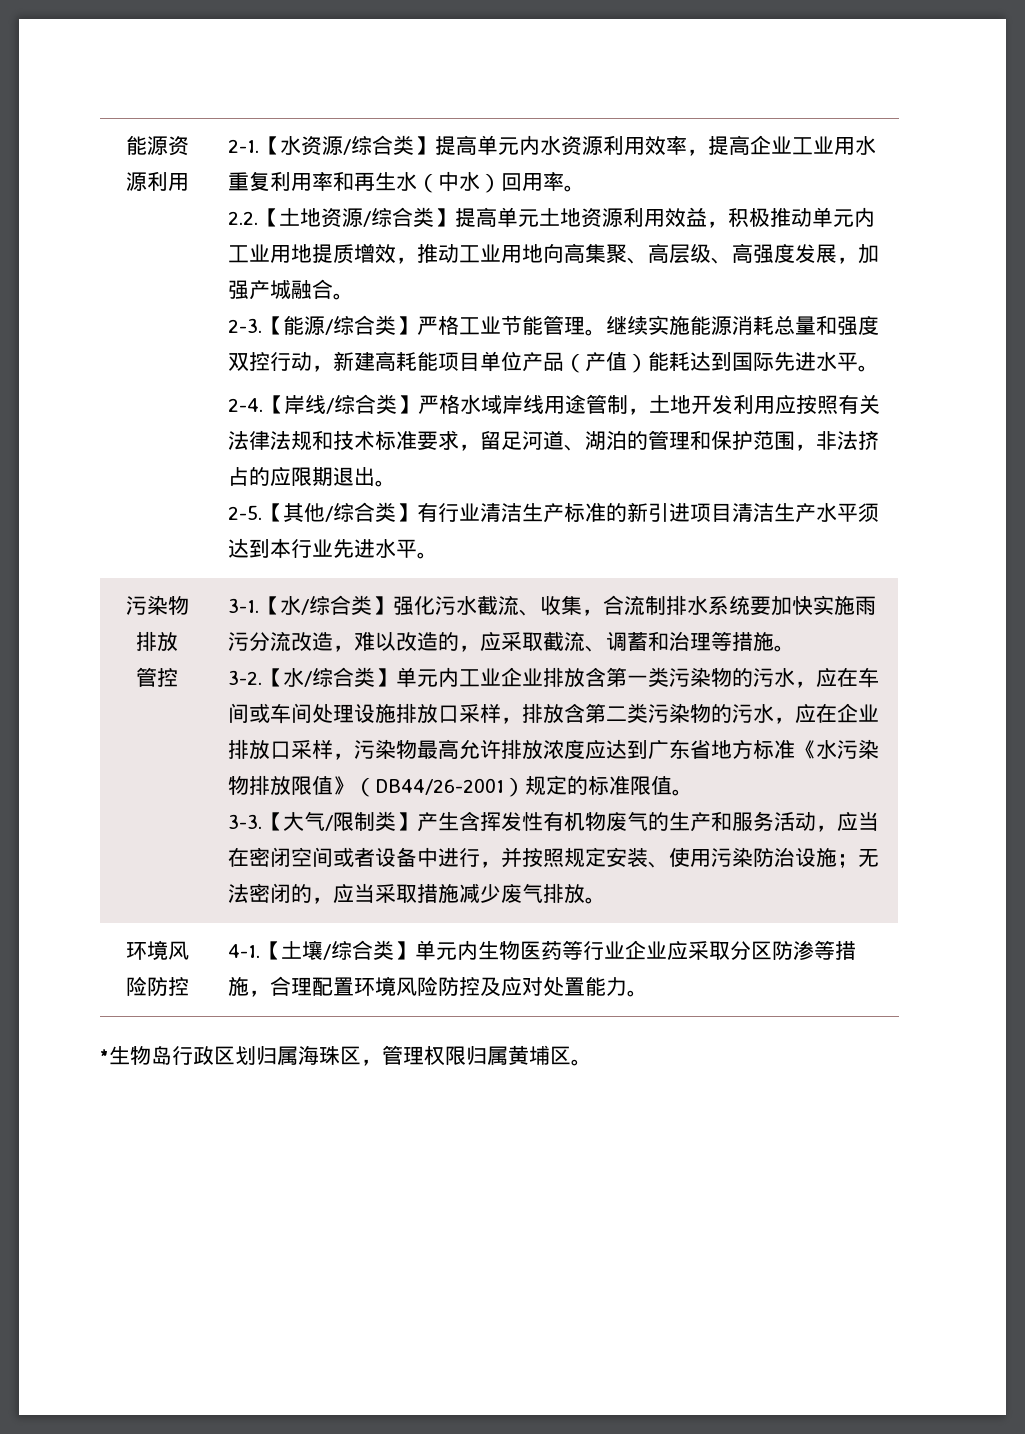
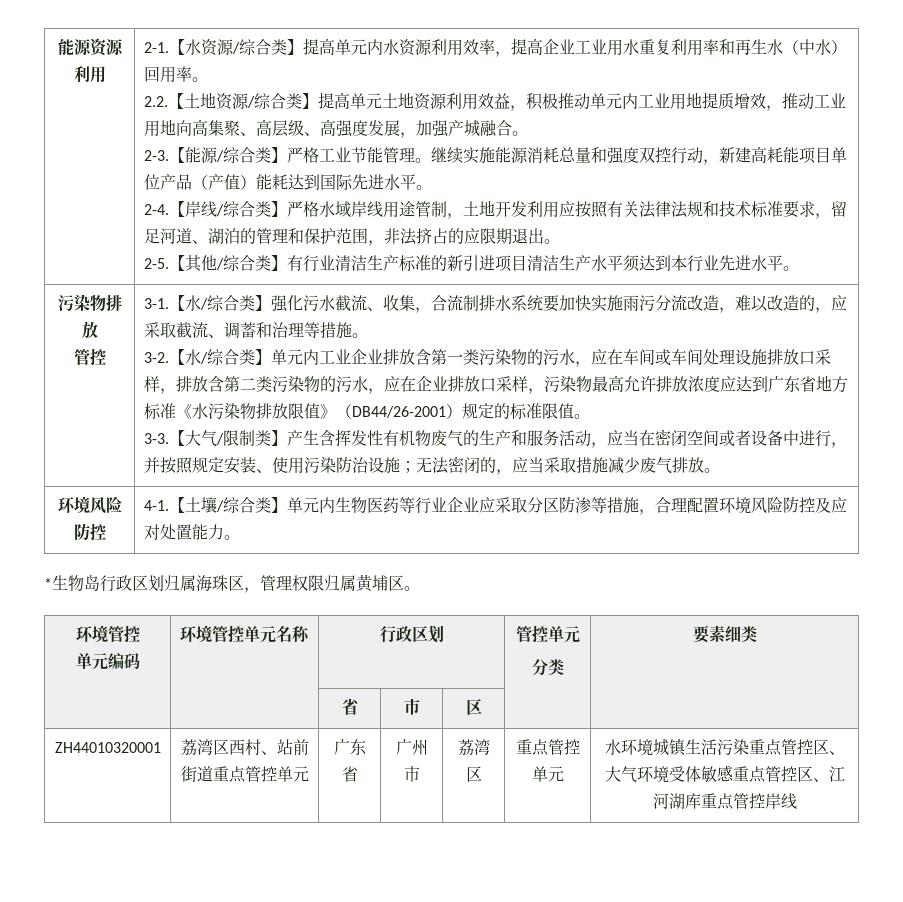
(592, 1062) none -> [75,625,140,643] [75,653,140,670] [179,625,310,643] [379,625,444,643] [515,625,580,643] [531,659,564,676] [692,625,757,643] [341,698,359,715] [403,698,420,715] [465,699,482,715] [54,742,161,753] [180,739,309,756] [180,766,309,783] [333,739,366,755] [341,766,358,782] [395,739,428,755] [403,766,420,782] [457,739,490,756] [465,766,482,782] [515,739,580,756] [531,766,564,782] [604,738,845,756] [604,765,845,783] [652,793,797,810] // 环境管控 // 单元编码 | 环境管控单元名称 | 行政区划 | 管控单元 // 分类 | 要素细类 // | | 省 | 市 | 区 | | // ZH44010320001 | 荔湾区西村、站前街道重点管控单元 | 广东省 | 广州市 | 荔湾区 | 重点管控单元 | 水环境城镇生活污染重点管控区、大气环境受体敏感重点管控区、江河湖库重点管控岸线

